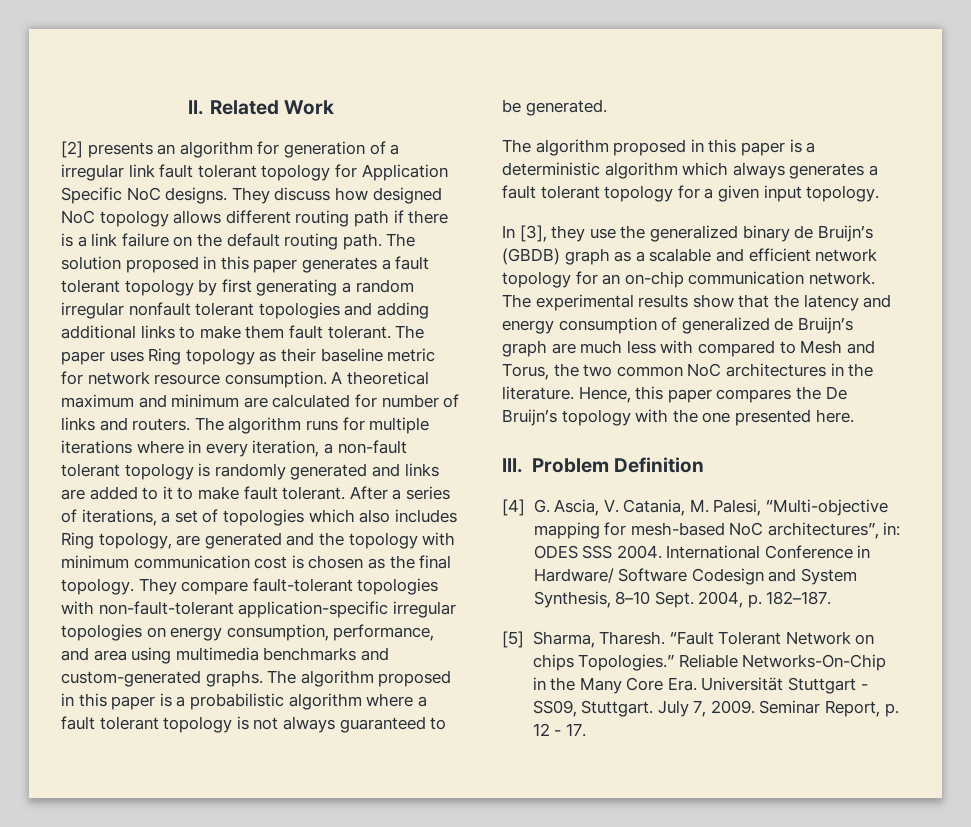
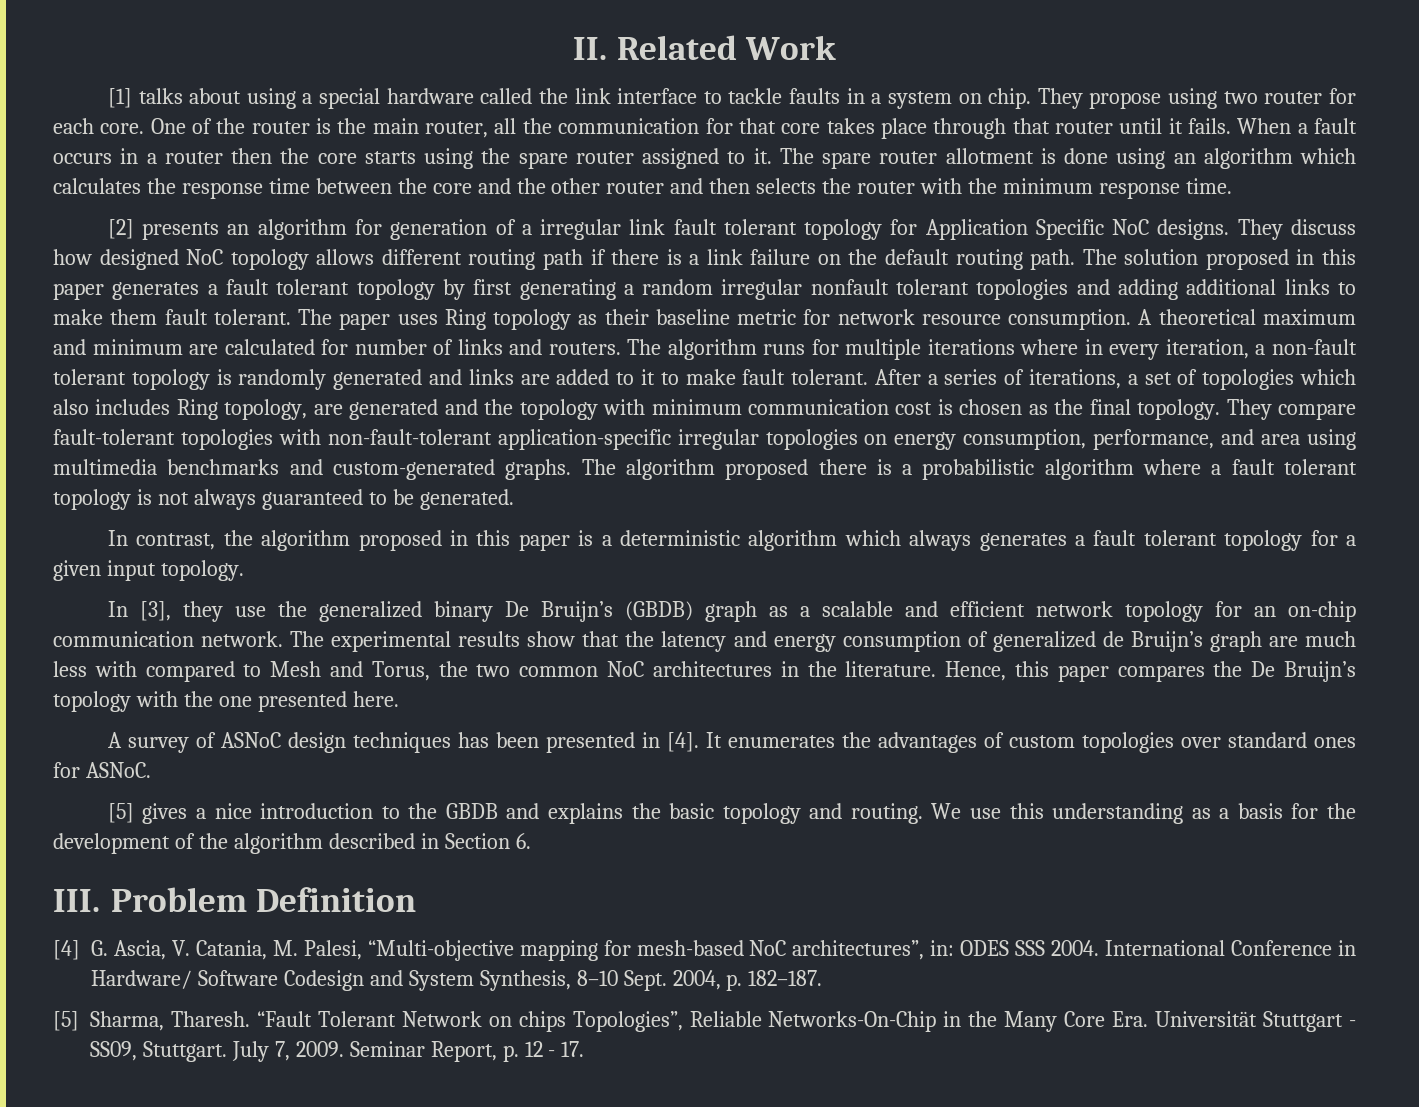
(334, 107) none -> [107,88,1357,109] [53,118,1357,139] [53,148,1356,169] [53,178,1232,199] // [1] talks about using a special hardware called the link interface to tackle faults in a system on chip. They propose using two router for each core. One of the router is the main router, all the communication for that core takes place through that router until it fails. When a fault occurs in a router then the core starts using the spare router assigned to it. The spare router allotment is done using an algorithm which calculates the response time between the core and the other router and then selects the router with the minimum response time.
[61,693,156,710] in this paper -> [818,459,867,475] there
[502,139,531,153] The -> [107,530,253,550] In contrast, the
[794,225,814,239] de -> [504,601,529,617] De
(854, 416) none -> [107,732,1356,753] [53,762,151,778] [107,803,1356,824] [53,833,531,854] // A survey of ASNoC design techniques has been presented in [4]. It enumerates the advantages of custom topologies over standard ones for ASNoC. // [5] gives a nice introduction to the GBDB and explains the basic topology and routing. We use this understanding as a basis for the development of the algorithm described in Section 6.
[578,654,675,671] Topologies.” -> [572,1011,683,1032] Topologies”,

